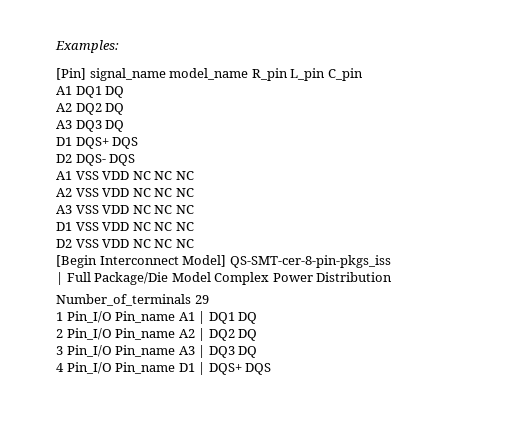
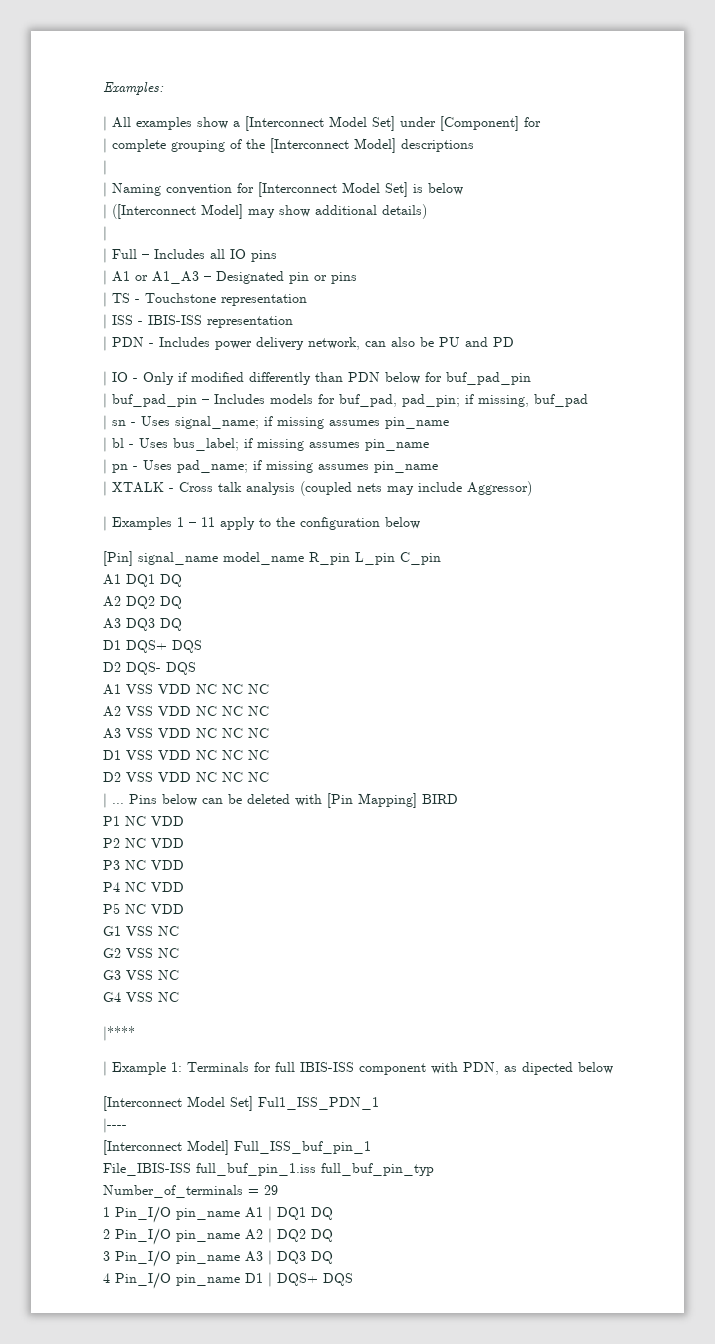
(119, 46) none -> [103,116,541,131] [103,138,474,153] [103,160,107,175] [103,182,463,197] [103,204,427,219] [103,226,107,241] [103,248,277,263] [103,270,357,285] [103,292,307,307] [103,314,293,329] [103,336,514,351] [103,371,531,386] [103,393,588,408] [103,415,449,430] [103,437,429,452] [103,459,438,474] [103,481,532,496] [103,516,420,531] // | All examples show a [Interconnect Model Set] under [Component] for // | complete grouping of the [Interconnect Model] descriptions // | // | Naming convention for [Interconnect Model Set] is below // | ([Interconnect Model] may show additional details) // | // | Full – Includes all IO pins // | A1 or A1_A3 – Designated pin or pins // | TS - Touchstone representation // | ISS - IBIS-ISS representation // | PDN - Includes power delivery network, can also be PU and PD // | IO - Only if modified differently than PDN below for buf_pad_pin // | buf_pad_pin – Includes models for buf_pad, pad_pin; if missing, buf_pad // | sn - Uses signal_name; if missing assumes pin_name // | bl - Uses bus_label; if missing assumes pin_name // | pn - Uses pad_name; if missing assumes pin_name // | XTALK - Cross talk analysis (coupled nets may include Aggressor) // | Examples 1 – 11 apply to the configuration below
[56,255,391,268] [56,272,393,285] [Begin Interconnect Model] QS-SMT-cer-8-pin-pkgs_iss // | Full Package/Die Model Complex Power Distribution -> [103,793,458,808] [103,816,184,826] [103,838,184,848] [103,860,184,870] [103,882,184,892] [103,903,184,914] [103,926,179,936] [103,948,179,958] [103,970,179,980] [103,992,179,1002] [103,1026,135,1041] [103,1061,613,1076] [103,1096,379,1111] [103,1118,127,1133] [103,1140,371,1155] [103,1163,434,1176] | ... Pins below can be deleted with [Pin Mapping] BIRD // P1 NC VDD // P2 NC VDD // P3 NC VDD // P4 NC VDD // P5 NC VDD // G1 VSS NC // G2 VSS NC // G3 VSS NC // G4 VSS NC // |**** // | Example 1: Terminals for full IBIS-ISS component with PDN, as dipected below // [Interconnect Model Set] Ful1_ISS_PDN_1 // |---- // [Interconnect Model] Full_ISS_buf_pin_1 // File_IBIS-ISS full_buf_pin_1.iss full_buf_pin_typ
(191, 300) none -> [248,1189,259,1195] =
[115,311,176,323] Pin_name -> [176,1208,240,1220] pin_name
[115,328,176,340] Pin_name -> [176,1230,240,1242] pin_name
[115,345,176,357] Pin_name -> [176,1252,240,1264] pin_name
[115,362,176,374] Pin_name -> [176,1274,240,1286] pin_name

